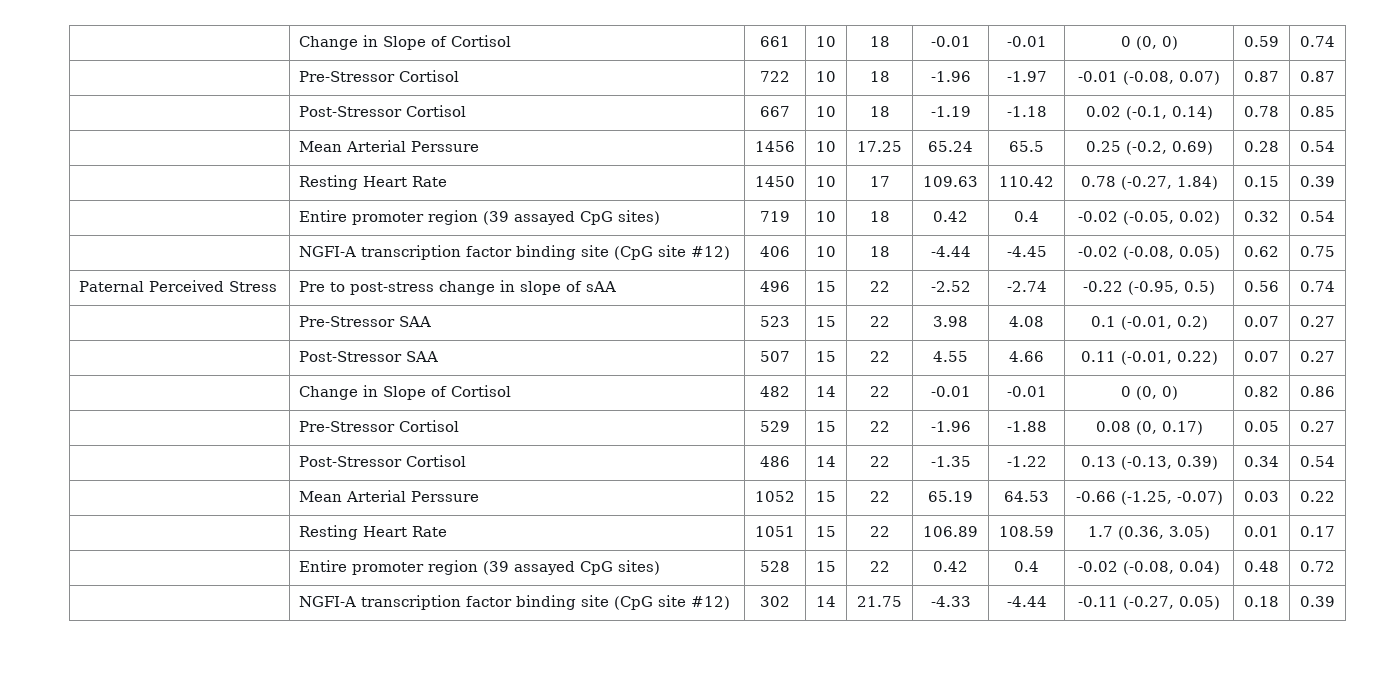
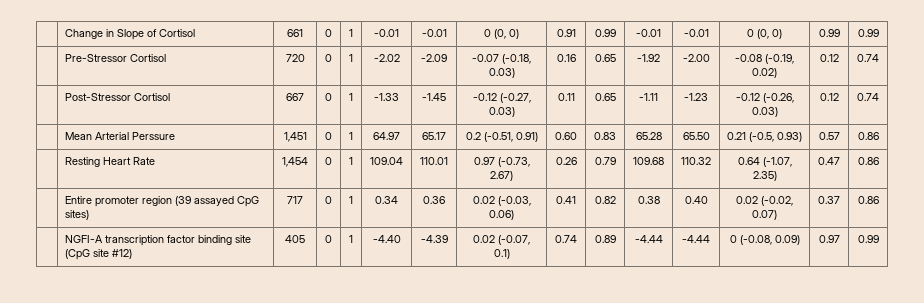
[816,36,836,47] [869,36,890,47] [930,36,971,47] [1006,36,1047,47] [1120,36,1178,50] [1244,36,1279,47] [1300,36,1335,47] [298,70,459,82] [760,71,790,82] [816,71,836,82] [869,71,890,82] [930,71,971,82] [1006,71,1047,82] [1078,71,1220,85] [1244,71,1279,82] [1300,71,1335,82] [298,105,466,117] [760,106,790,117] [816,106,836,117] [869,106,890,117] [930,106,971,117] [1006,106,1047,117] [1085,106,1213,120] [1244,106,1279,117] [1300,106,1335,117] [298,140,479,152] [755,141,795,152] [816,141,836,152] [857,141,902,152] [928,141,973,152] [1009,141,1044,152] [1085,141,1213,155] [1244,141,1279,152] [1300,141,1335,152] [298,175,447,190] [755,176,795,187] [816,176,836,187] [869,176,890,187] [923,176,978,187] [999,176,1054,187] [1080,176,1218,190] [1244,176,1279,187] [1300,176,1335,187] [298,210,660,225] [760,211,790,222] [816,211,836,222] [869,211,890,222] [933,211,968,222] [1014,211,1039,222] [1078,211,1220,225] [1244,211,1279,222] [1300,211,1335,222] [298,245,730,260] [760,246,790,257] [816,246,836,257] [869,246,890,257] [930,246,971,257] [1006,246,1047,257] [1078,246,1220,260] [1244,246,1279,257] [1300,246,1335,257] [78,280,277,292] [298,280,616,295] [760,281,790,292] [816,281,836,292] [869,281,890,292] [930,281,971,292] [1006,281,1047,292] [1083,281,1215,295] [1244,281,1279,292] [1300,281,1335,292] [298,316,431,327] [760,316,790,327] [816,316,836,327] [869,316,890,327] [933,316,968,327] [1009,316,1044,327] [1090,316,1208,330] [1244,316,1279,327] [1300,316,1335,327] [298,351,438,362] [760,351,790,362] [816,351,836,362] [869,351,890,362] [933,351,968,362] [1009,351,1044,362] [1080,351,1218,365] [1244,351,1279,362] [1300,351,1335,362] [298,385,511,400] [760,386,790,397] [816,386,836,397] [869,386,890,397] [930,386,971,397] [1006,386,1047,397] [1120,386,1178,400] [1244,386,1279,397] [1300,386,1335,397] [298,420,459,432] [760,421,790,432] [816,421,836,432] [869,421,890,432] [930,421,971,432] [1006,421,1047,432] [1095,421,1203,435] [1244,421,1279,432] [1300,421,1335,432] [298,455,466,467] [760,456,790,467] [816,456,836,467] [869,456,890,467] [930,456,971,467] [1006,456,1047,467] [1080,456,1218,470] [1244,456,1279,467] [1300,456,1335,467] [298,490,479,502] [755,491,795,502] [816,491,836,502] [869,491,890,502] [928,491,973,502] [1004,491,1049,502] [1075,491,1223,505] [1244,491,1279,502] [1300,491,1335,502] [298,525,447,540] [755,526,795,537] [816,526,836,537] [869,526,890,537] [923,526,978,537] [999,526,1054,537] [1088,526,1210,540] [1244,526,1279,537] [1300,526,1335,537] [298,560,660,575] [760,561,790,572] [816,561,836,572] [869,561,890,572] [933,561,968,572] [1014,561,1039,572] [1078,561,1220,575] [1244,561,1279,572] [1300,561,1335,572] [298,595,730,610] [760,596,790,607] [816,596,836,607] [857,596,902,607] [930,596,971,607] [1006,596,1047,607] [1078,596,1220,610] [1244,596,1279,607] [1300,596,1335,607] 10 | 18 | -0.01 | -0.01 | 0 (0, 0) | 0.59 | 0.74 // | Pre-Stressor Cortisol | 722 | 10 | 18 | -1.96 | -1.97 | -0.01 (-0.08, 0.07) | 0.87 | 0.87 // | Post-Stressor Cortisol | 667 | 10 | 18 | -1.19 | -1.18 | 0.02 (-0.1, 0.14) | 0.78 | 0.85 // | Mean Arterial Perssure | 1456 | 10 | 17.25 | 65.24 | 65.5 | 0.25 (-0.2, 0.69) | 0.28 | 0.54 // | Resting Heart Rate | 1450 | 10 | 17 | 109.63 | 110.42 | 0.78 (-0.27, 1.84) | 0.15 | 0.39 // | Entire promoter region (39 assayed CpG sites) | 719 | 10 | 18 | 0.42 | 0.4 | -0.02 (-0.05, 0.02) | 0.32 | 0.54 // | NGFI-A transcription factor binding site (CpG site #12) | 406 | 10 | 18 | -4.44 | -4.45 | -0.02 (-0.08, 0.05) | 0.62 | 0.75 // Paternal Perceived Stress | Pre to post-stress change in slope of sAA | 496 | 15 | 22 | -2.52 | -2.74 | -0.22 (-0.95, 0.5) | 0.56 | 0.74 // | Pre-Stressor SAA | 523 | 15 | 22 | 3.98 | 4.08 | 0.1 (-0.01, 0.2) | 0.07 | 0.27 // | Post-Stressor SAA | 507 | 15 | 22 | 4.55 | 4.66 | 0.11 (-0.01, 0.22) | 0.07 | 0.27 // | Change in Slope of Cortisol | 482 | 14 | 22 | -0.01 | -0.01 | 0 (0, 0) | 0.82 | 0.86 // | Pre-Stressor Cortisol | 529 | 15 | 22 | -1.96 | -1.88 | 0.08 (0, 0.17) | 0.05 | 0.27 // | Post-Stressor Cortisol | 486 | 14 | 22 | -1.35 | -1.22 | 0.13 (-0.13, 0.39) | 0.34 | 0.54 // | Mean Arterial Perssure | 1052 | 15 | 22 | 65.19 | 64.53 | -0.66 (-1.25, -0.07) | 0.03 | 0.22 // | Resting Heart Rate | 1051 | 15 | 22 | 106.89 | 108.59 | 1.7 (0.36, 3.05) | 0.01 | 0.17 // | Entire promoter region (39 assayed CpG sites) | 528 | 15 | 22 | 0.42 | 0.4 | -0.02 (-0.08, 0.04) | 0.48 | 0.72 // | NGFI-A transcription factor binding site (CpG site #12) | 302 | 14 | 21.75 | -4.33 | -4.44 | -0.11 (-0.27, 0.05) | 0.18 | 0.39 -> [325,29,332,37] [349,29,353,37] [374,29,399,37] [421,29,447,37] [484,29,519,39] [556,29,576,37] [594,29,616,37] [636,29,661,37] [683,29,709,37] [747,29,782,39] [818,29,840,37] [857,29,879,37] [64,54,166,62] [285,54,305,62] [325,54,332,62] [349,54,353,62] [373,54,400,62] [421,54,447,62] [472,54,531,64] [488,68,515,78] [556,54,576,62] [594,54,616,62] [637,54,660,62] [682,54,710,62] [735,54,794,64] [752,68,777,78] [819,54,839,62] [857,54,879,62] [64,93,170,101] [286,93,304,101] [325,93,332,101] [349,93,353,101] [374,93,399,101] [422,93,446,101] [472,93,531,103] [488,107,515,117] [557,93,575,101] [594,93,616,101] [639,93,658,101] [684,93,708,101] [735,93,794,103] [751,107,778,117] [819,93,839,101] [857,93,879,101] [64,132,175,140] [283,132,307,142] [325,132,332,140] [349,132,353,140] [373,132,400,140] [422,132,446,140] [465,132,538,142] [555,132,577,140] [594,132,616,140] [635,132,662,140] [682,132,710,140] [727,132,802,142] [818,132,840,140] [857,132,879,140] [64,157,155,167] [282,157,308,167] [325,157,332,165] [349,157,353,165] [370,157,403,165] [420,157,448,165] [473,157,530,167] [490,171,513,181] [555,157,577,165] [594,157,616,165] [633,157,664,165] [681,157,711,165] [737,157,792,167] [752,171,777,181] [818,157,840,165] [857,157,879,165] [64,196,259,207] [64,210,89,220] [287,196,303,204] [325,196,332,204] [349,196,353,204] [375,196,398,204] [423,196,445,204] [472,196,531,206] [489,210,514,220] [556,196,576,204] [594,196,616,204] [637,196,660,204] [684,196,708,204] [736,196,793,206] [752,210,777,220] [818,196,840,204] [857,196,879,204] [64,235,251,246] [64,249,132,260] [285,235,305,243] [325,235,332,243] [349,235,353,243] [372,235,401,243] [420,235,448,243] [473,235,530,245] [493,249,510,259] [555,235,577,243] [594,235,616,243] [634,235,663,243] [682,235,710,243] [729,235,800,245] [818,235,840,243] [857,235,879,243] 0 | 1 | -0.01 | -0.01 | 0 (0, 0) | 0.91 | 0.99 | -0.01 | -0.01 | 0 (0, 0) | 0.99 | 0.99 // | Pre-Stressor Cortisol | 720 | 0 | 1 | -2.02 | -2.09 | -0.07 (-0.18, 0.03) | 0.16 | 0.65 | -1.92 | -2.00 | -0.08 (-0.19, 0.02) | 0.12 | 0.74 // | Post-Stressor Cortisol | 667 | 0 | 1 | -1.33 | -1.45 | -0.12 (-0.27, 0.03) | 0.11 | 0.65 | -1.11 | -1.23 | -0.12 (-0.26, 0.03) | 0.12 | 0.74 // | Mean Arterial Perssure | 1,451 | 0 | 1 | 64.97 | 65.17 | 0.2 (-0.51, 0.91) | 0.60 | 0.83 | 65.28 | 65.50 | 0.21 (-0.5, 0.93) | 0.57 | 0.86 // | Resting Heart Rate | 1,454 | 0 | 1 | 109.04 | 110.01 | 0.97 (-0.73, 2.67) | 0.26 | 0.79 | 109.68 | 110.32 | 0.64 (-1.07, 2.35) | 0.47 | 0.86 // | Entire promoter region (39 assayed CpG sites) | 717 | 0 | 1 | 0.34 | 0.36 | 0.02 (-0.03, 0.06) | 0.41 | 0.82 | 0.38 | 0.40 | 0.02 (-0.02, 0.07) | 0.37 | 0.86 // | NGFI-A transcription factor binding site (CpG site #12) | 405 | 0 | 1 | -4.40 | -4.39 | 0.02 (-0.07, 0.1) | 0.74 | 0.89 | -4.44 | -4.44 | 0 (-0.08, 0.09) | 0.97 | 0.99

